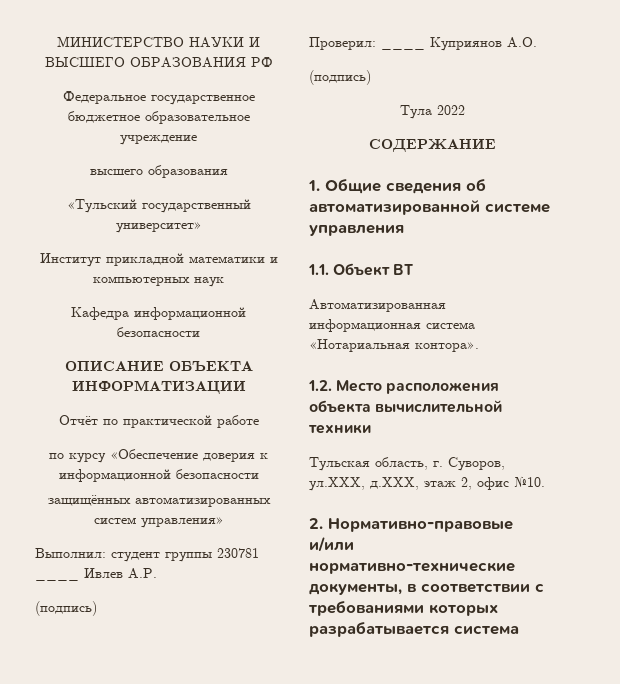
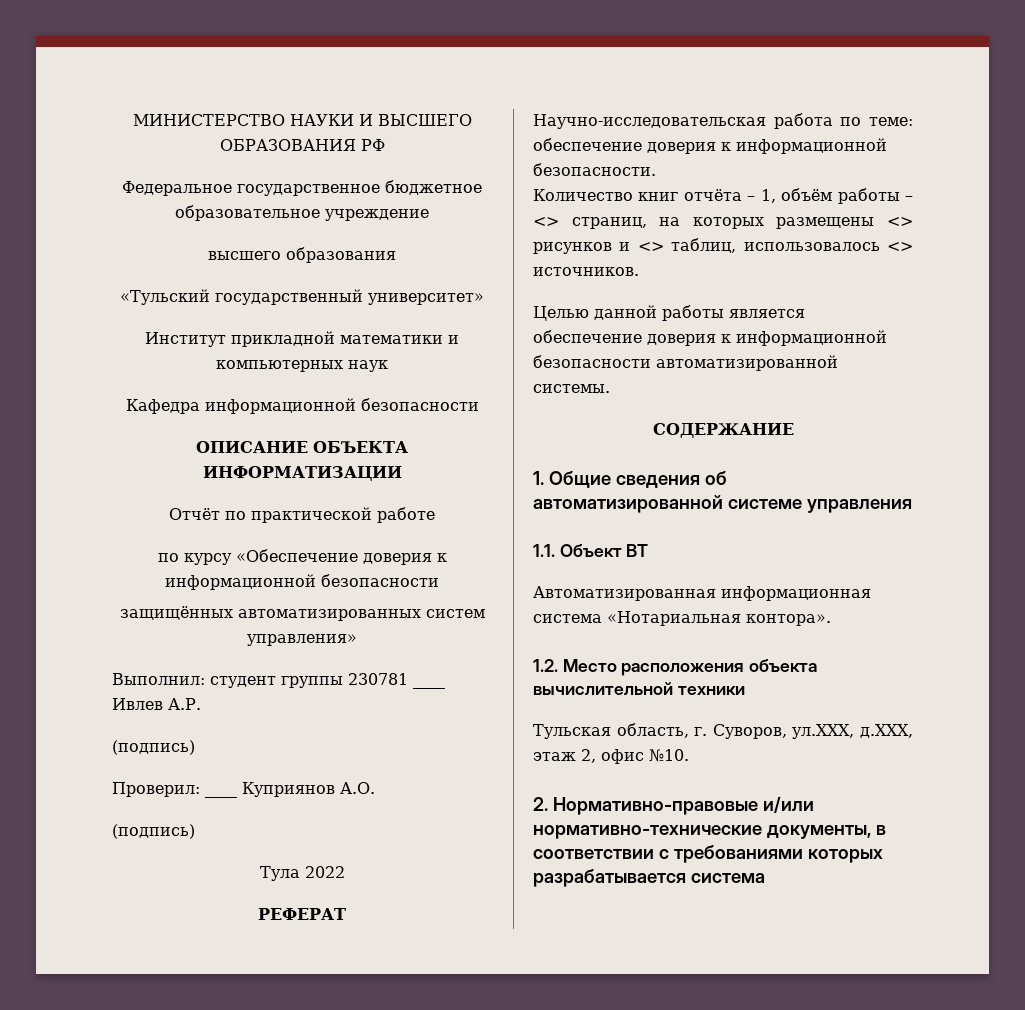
(465, 110) none -> [258,908,346,920] [533,113,913,129] [533,138,887,154] [533,163,656,176] [533,188,913,204] [533,217,913,229] [533,238,913,254] [533,267,639,276] [533,305,805,321] [533,330,887,346] [533,355,838,371] [533,384,610,393] // РЕФЕРАТ // Научно-исследовательская работа по теме: обеспечение доверия к информационной безопасности. // Количество книг отчёта – 1, объём работы – <> страниц, на которых размещены <> рисунков и <> таблиц, использовалось <> источников. // Целью данной работы является обеспечение доверия к информационной безопасности автоматизированной системы.

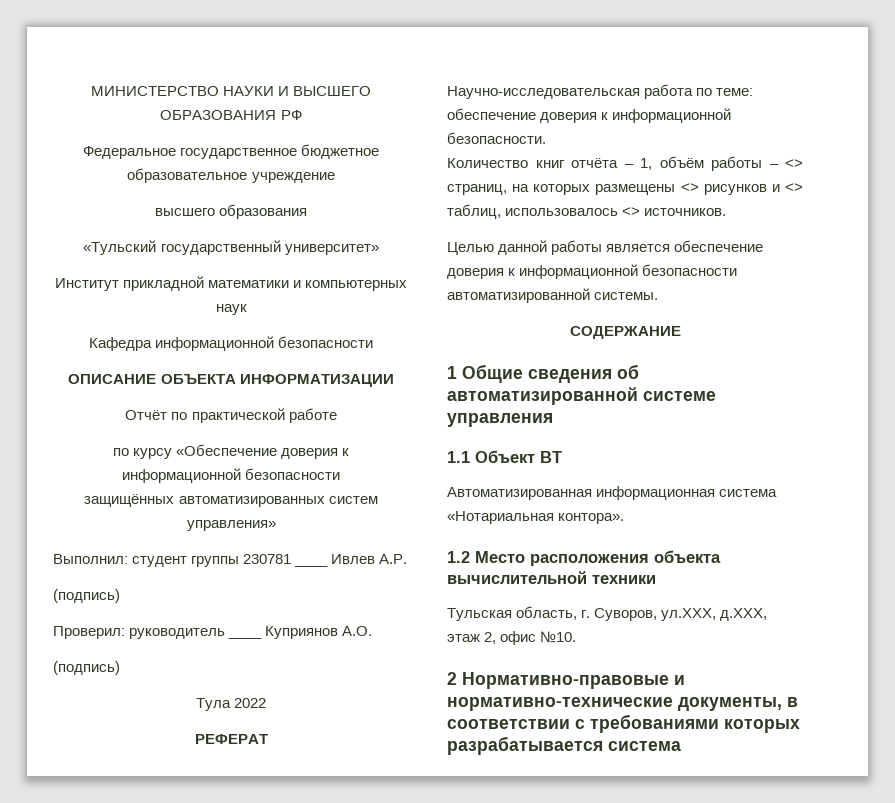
(200, 789) none -> [129,628,226,639] руководитель
[533,471,544,485] 1. -> [447,366,457,379] 1
[533,544,555,557] 1.1. -> [447,451,470,463] 1.1
[533,659,558,672] 1.2. -> [447,551,470,563] 1.2
[533,796,814,815] 2. Нормативно-правовые и/или -> [447,672,685,689] 2 Нормативно-правовые и

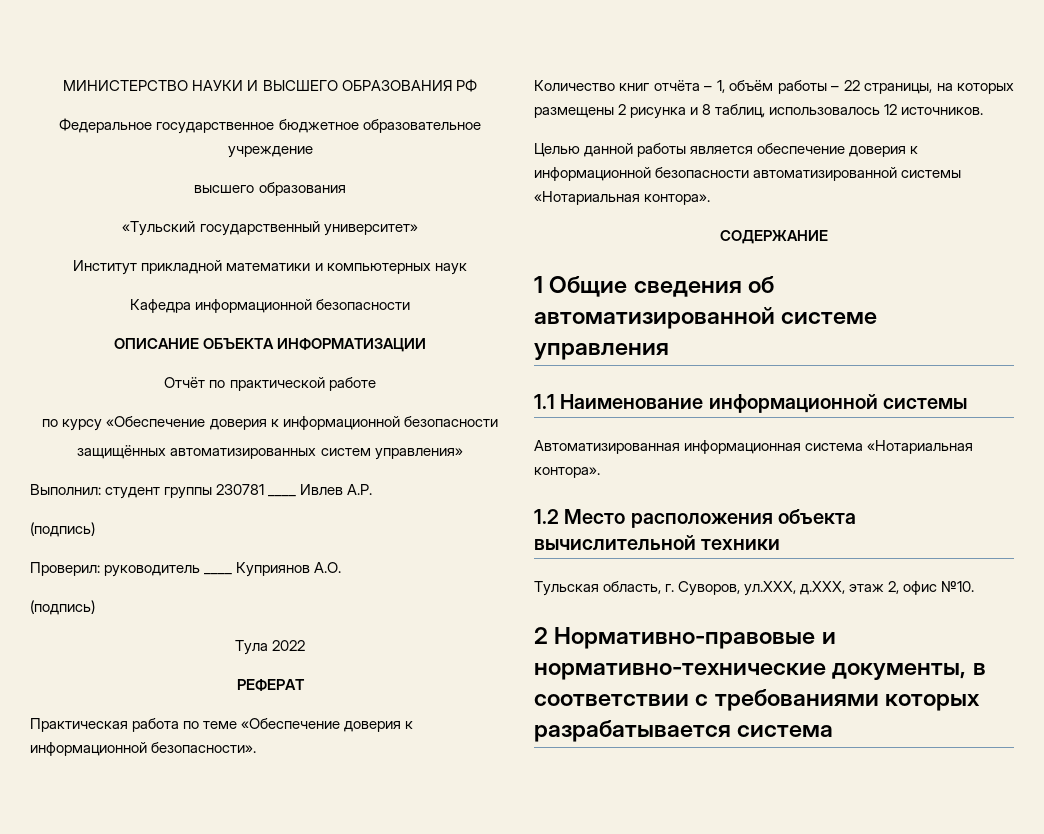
[447,86,640,99] Научно-исследовательская -> [30,718,128,732] Практическая
[716,88,754,96] [447,108,732,123] [447,132,546,144] теме: обеспечение доверия к информационной безопасности. -> [203,718,414,732] [30,742,257,756] теме «Обеспечение доверия к информационной безопасности».
[785,159,803,168] [447,184,507,195] <> страниц, -> [843,80,933,94] 22 страницы,
[680,183,803,195] <> рисунков и <> -> [618,104,712,119] 2 рисунка и 8
[622,207,641,216] <> -> [884,104,898,115] 12
[594,292,659,300] системы. -> [901,170,962,178] [534,191,711,205] системы «Нотариальная контора».
[475,450,562,463] Объект ВТ -> [560,394,968,413] Наименование информационной системы

